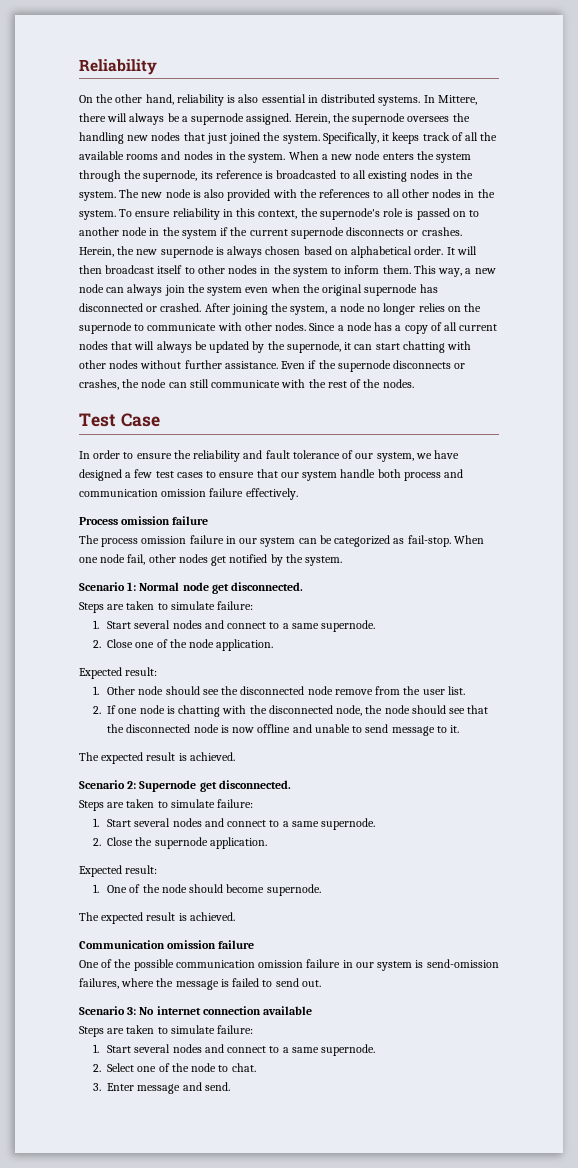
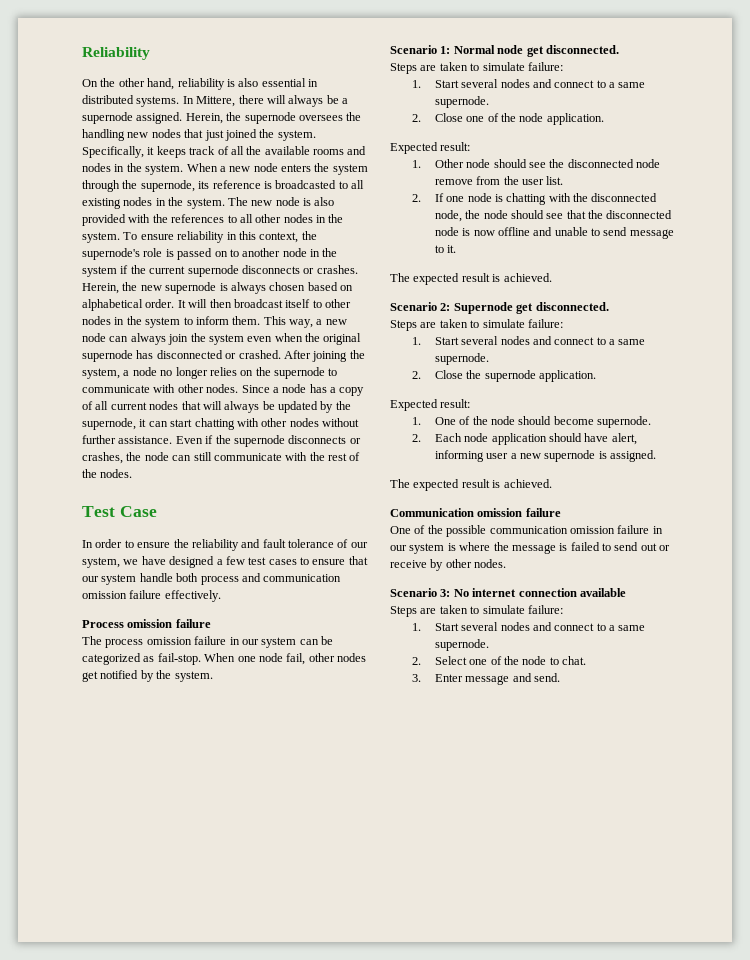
(321, 890) none -> [412,433,637,445] [434,450,657,462] // 2. Each node application should have alert, informing user a new supernode is assigned.
[426,959,499,968] [79,978,119,989] send-omission failures, -> (456, 547) none
[301,980,321,987] out. -> [640,543,671,551] [390,559,507,571] out or receive by other nodes.

